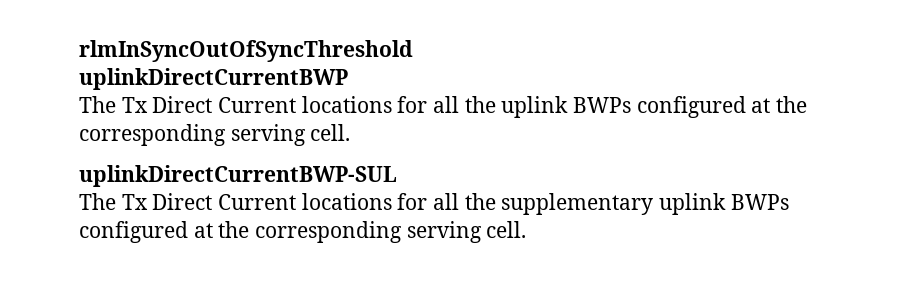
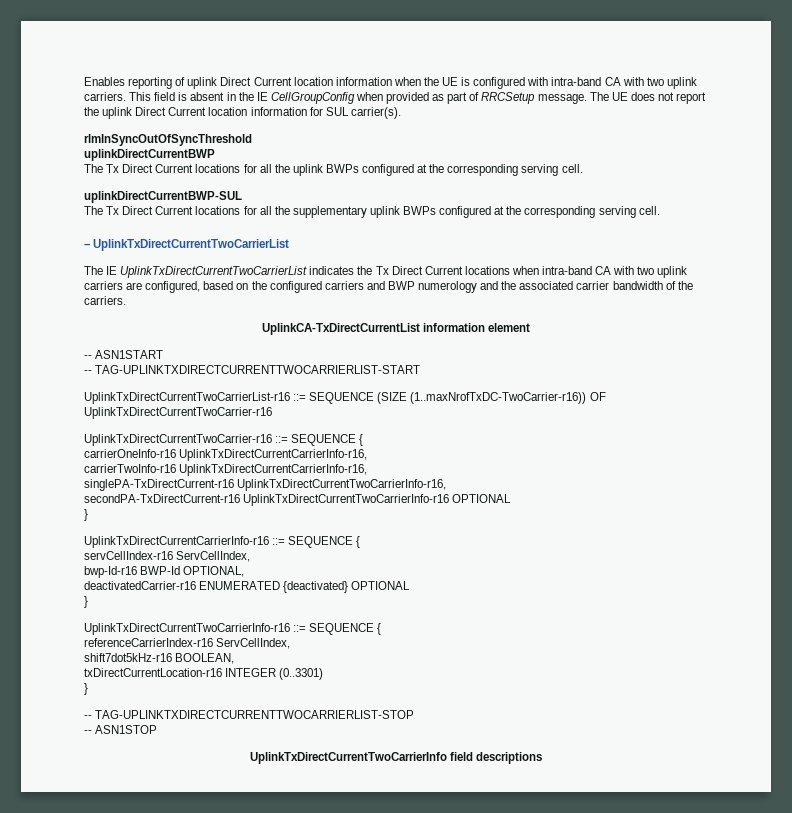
(79, 51) none -> [84,77,697,89] [84,92,707,104] [84,107,401,119] Enables reporting of uplink Direct Current location information when the UE is configured with intra-band CA with two uplink carriers. This field is absent in the IE CellGroupConfig when provided as part of RRCSetup message. The UE does not report the uplink Direct Current location information for SUL carrier(s). //
(527, 229) none -> [84,239,290,251] [84,266,688,278] [84,281,693,293] [84,296,126,305] [261,323,531,335] [84,350,164,359] [84,365,421,374] [84,392,606,404] [84,407,272,419] [84,434,364,446] [84,449,368,461] [84,464,368,476] [84,479,447,491] [84,494,512,506] [84,509,88,521] [84,536,361,548] [84,551,251,562] [84,566,245,578] [84,581,411,593] [84,596,88,608] [84,623,382,635] [84,638,291,649] [84,653,235,664] [84,668,324,680] [84,683,88,695] [84,710,415,719] [84,725,158,734] [249,752,543,764] // – UplinkTxDirectCurrentTwoCarrierList // The IE UplinkTxDirectCurrentTwoCarrierList indicates the Tx Direct Current locations when intra-band CA with two uplink carriers are configured, based on the configured carriers and BWP numerology and the associated carrier bandwidth of the carriers. // UplinkCA-TxDirectCurrentList information element // -- ASN1START // -- TAG-UPLINKTXDIRECTCURRENTTWOCARRIERLIST-START // UplinkTxDirectCurrentTwoCarrierList-r16 ::= SEQUENCE (SIZE (1..maxNrofTxDC-TwoCarrier-r16)) OF UplinkTxDirectCurrentTwoCarrier-r16 // UplinkTxDirectCurrentTwoCarrier-r16 ::= SEQUENCE { // carrierOneInfo-r16 UplinkTxDirectCurrentCarrierInfo-r16, // carrierTwoInfo-r16 UplinkTxDirectCurrentCarrierInfo-r16, // singlePA-TxDirectCurrent-r16 UplinkTxDirectCurrentTwoCarrierInfo-r16, // secondPA-TxDirectCurrent-r16 UplinkTxDirectCurrentTwoCarrierInfo-r16 OPTIONAL // } // UplinkTxDirectCurrentCarrierInfo-r16 ::= SEQUENCE { // servCellIndex-r16 ServCellIndex, // bwp-Id-r16 BWP-Id OPTIONAL, // deactivatedCarrier-r16 ENUMERATED {deactivated} OPTIONAL // } // UplinkTxDirectCurrentTwoCarrierInfo-r16 ::= SEQUENCE { // referenceCarrierIndex-r16 ServCellIndex, // shift7dot5kHz-r16 BOOLEAN, // txDirectCurrentLocation-r16 INTEGER (0..3301) // } // -- TAG-UPLINKTXDIRECTCURRENTTWOCARRIERLIST-STOP // -- ASN1STOP // UplinkTxDirectCurrentTwoCarrierInfo field descriptions

